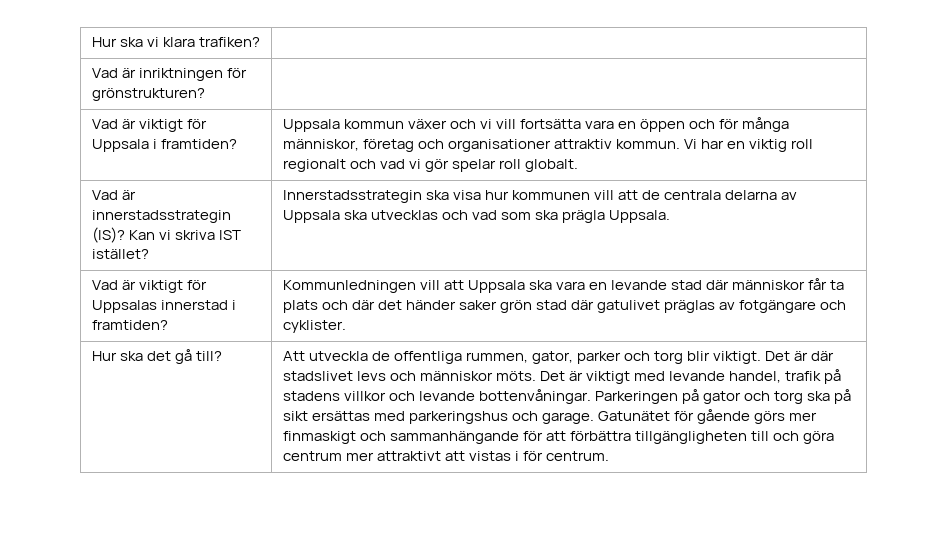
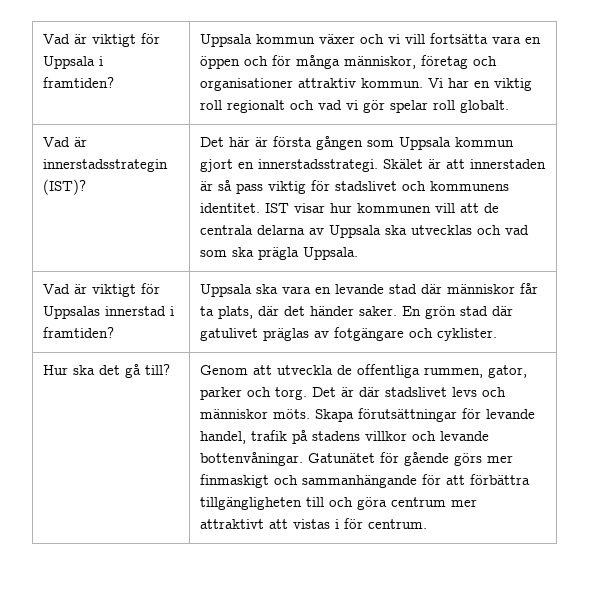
[91,37,260,47] [91,68,247,81] [91,88,205,101] Hur ska vi klara trafiken? | // Vad är inriktningen för grönstrukturen? | // -> (43, 39) none
[91,227,241,243] [91,249,149,259] [282,190,481,203] (IS)? Kan vi skriva IST istället? | Innerstadsstrategin ska visa -> [43,179,87,195] [200,136,515,150] [200,159,547,172] [200,180,510,194] [200,203,326,213] (IST)? | Det här är första gången som Uppsala kommun gjort en innerstadsstrategi. Skälet är att innerstaden är så pass viktig för stadslivet och kommunens identitet. IST visar
[282,280,464,293] Kommunledningen vill att -> (115, 332) none
[282,300,348,313] plats och -> [218,306,254,319] plats,
[458,300,497,310] saker -> [359,306,422,316] saker. En
[282,351,305,361] Att -> [200,365,273,375] Genom att
[654,351,762,364] torg blir viktigt. -> [275,387,308,400] torg.
[539,371,666,384] Det är viktigt med -> [315,408,482,422] Skapa förutsättningar för
[594,389,852,404] [282,411,594,424] Parkeringen på gator och torg ska på sikt ersättas med parkeringshus och garage. -> (304, 459) none

